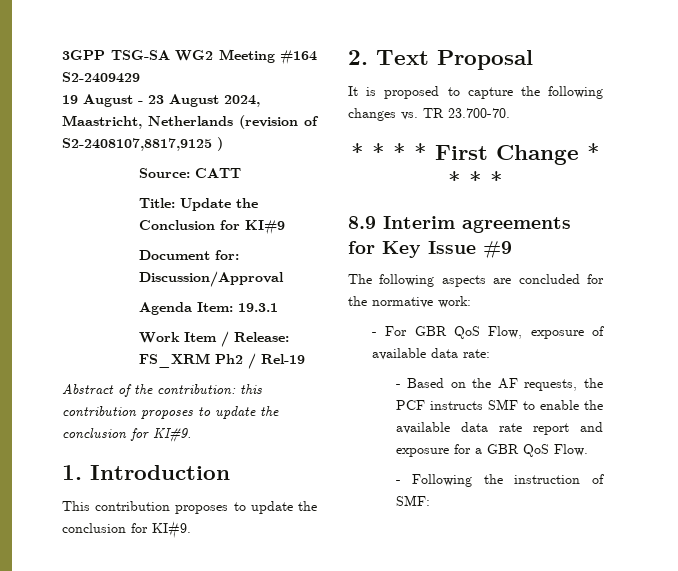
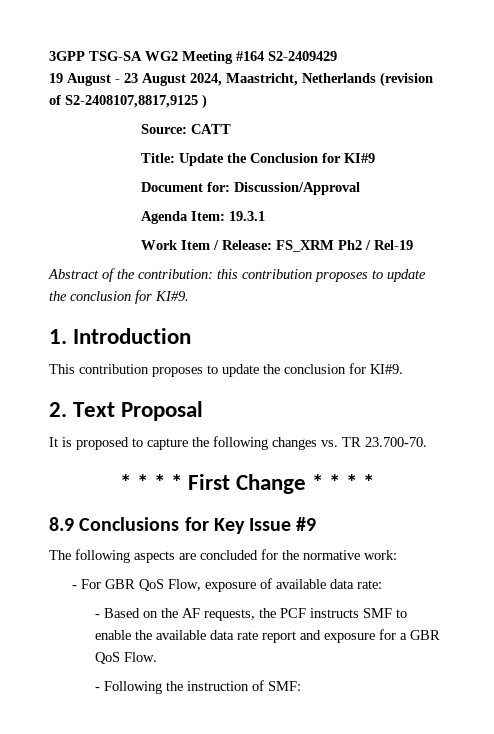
[383,216,571,233] Interim agreements -> [79,517,180,531] Conclusions

